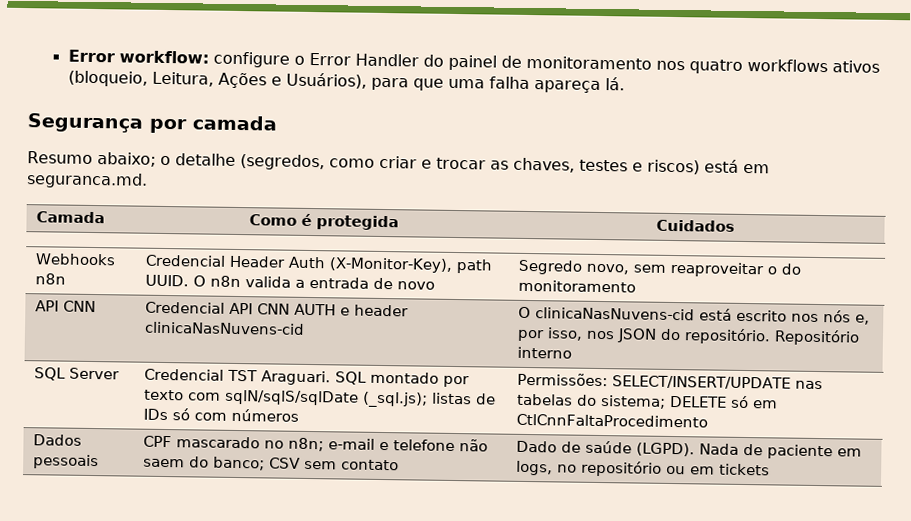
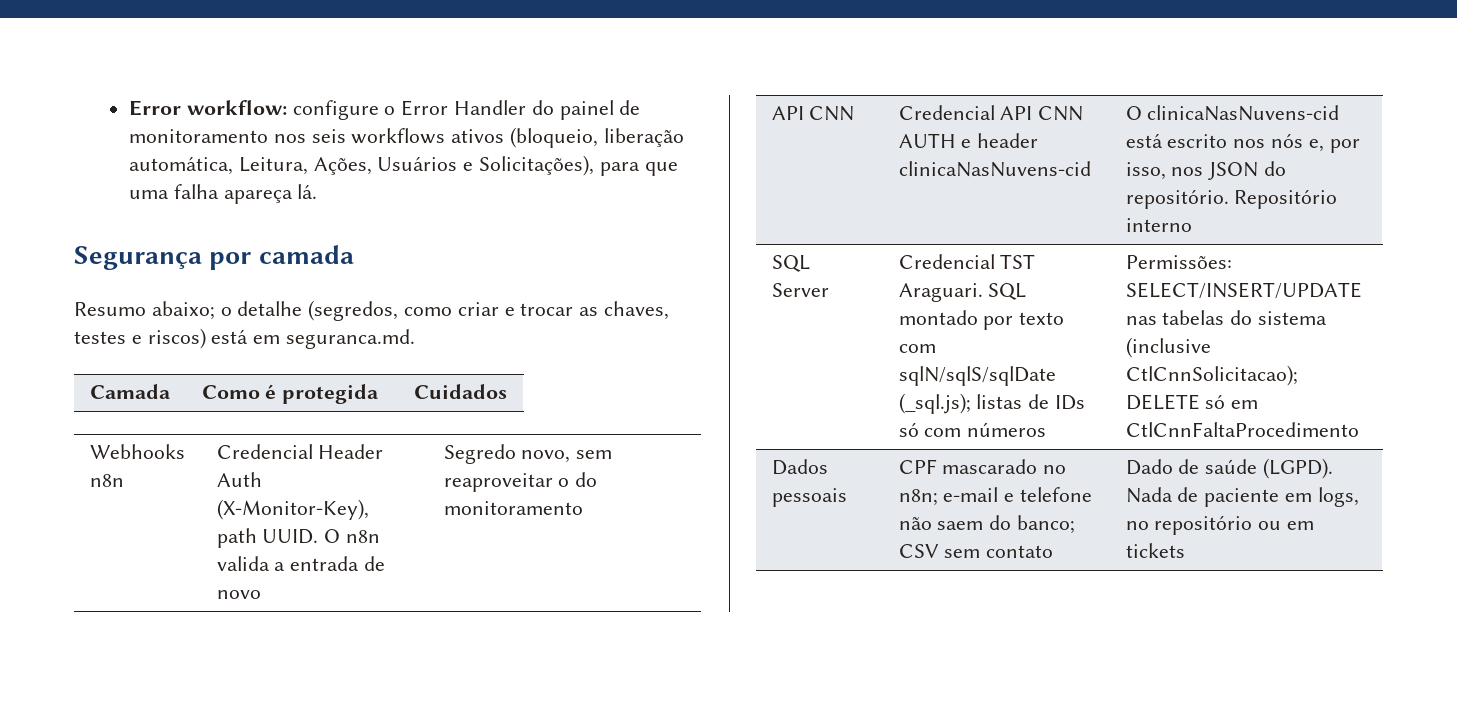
[688,59,743,74] quatro -> [311,129,346,143] seis
[151,71,367,89] Leitura, Ações e Usuários), -> [603,128,684,147] [128,155,594,176] liberação automática, Leitura, Ações, Usuários e Solicitações),
[599,395,666,409] sistema; -> [1257,311,1327,325] [1125,337,1211,358] [1125,365,1298,386] sistema (inclusive CtlCnnSolicitacao);

